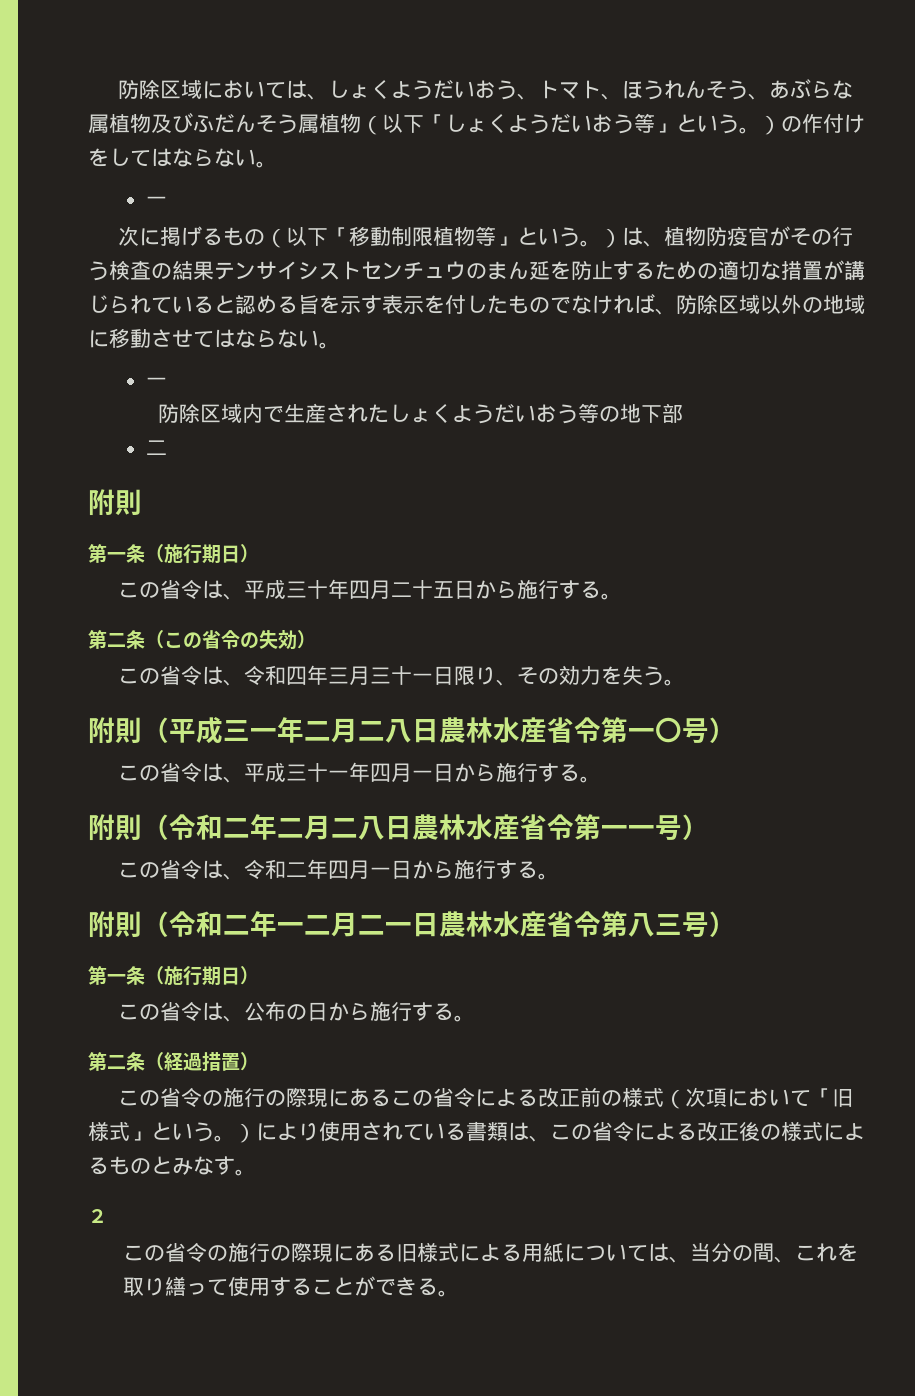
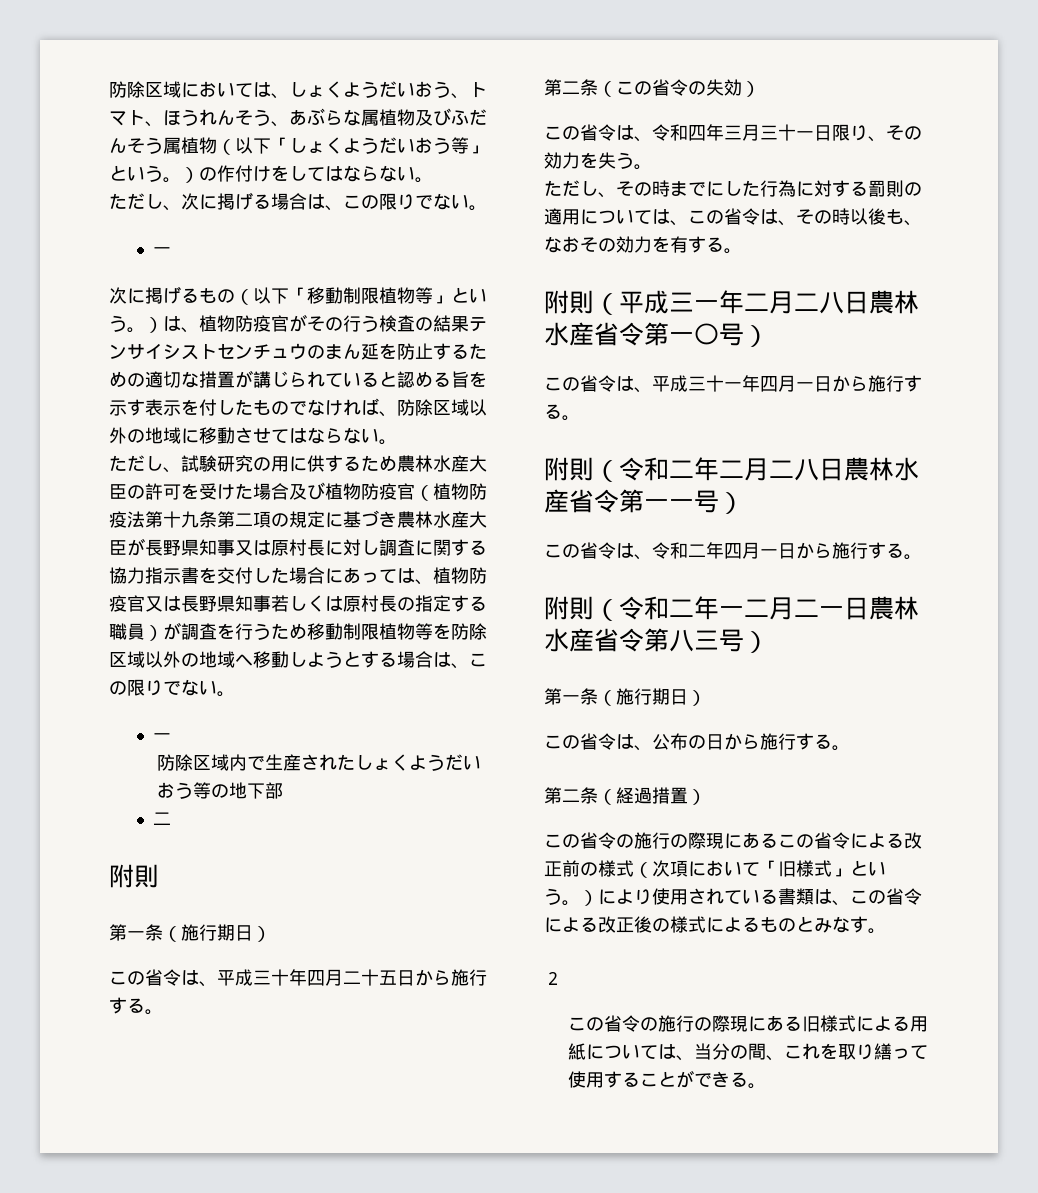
(277, 164) none -> [109,192,487,211] // ただし、次に掲げる場合は、この限りでない。
(340, 345) none -> [109,455,487,473] [109,482,487,501] [109,510,487,528] [109,538,487,556] [109,567,487,585] [109,595,487,612] [109,622,487,641] [109,651,487,669] [109,679,235,697] // ただし、試験研究の用に供するため農林水産大臣の許可を受けた場合及び植物防疫官（植物防疫法第十九条第二項の規定に基づき農林水産大臣が長野県知事又は原村長に対し調査に関する協力指示書を交付した場合にあっては、植物防疫官又は長野県知事若しくは原村長の指定する職員）が調査を行うため移動制限植物等を防除区域以外の地域へ移動しようとする場合は、この限りでない。
(685, 682) none -> [544,180,922,198] [544,208,922,226] [544,236,742,254] // ただし、その時までにした行為に対する罰則の適用については、この省令は、その時以後も、なおその効力を有する。

